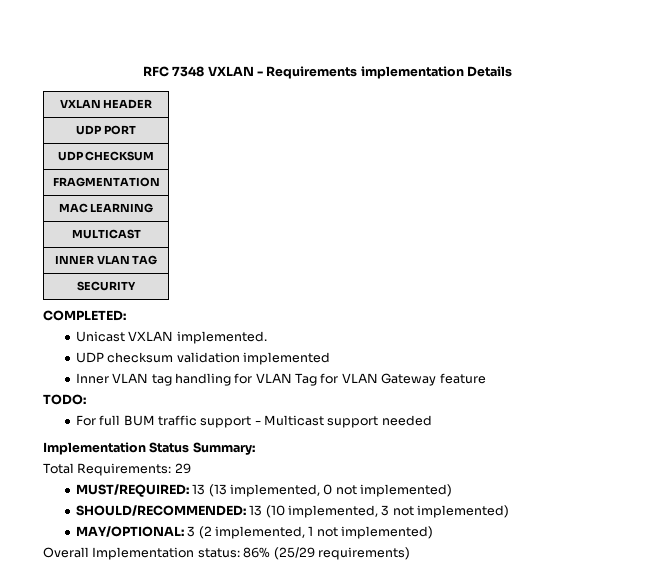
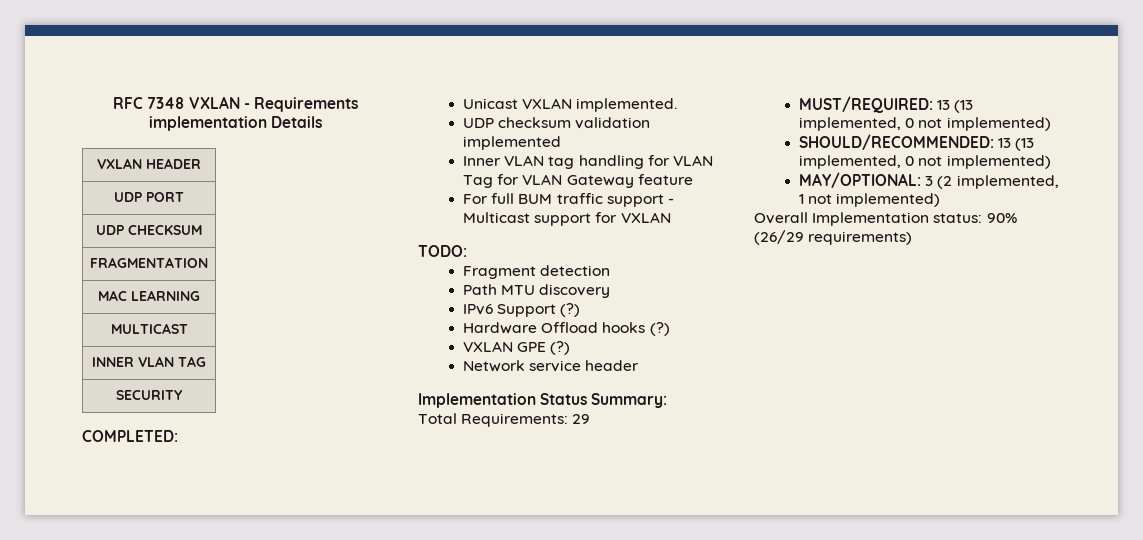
[43,394,86,405] // TODO: -> (693, 179) none
[381,415,432,426] needed -> [595,212,671,223] [418,245,467,257] [463,265,611,279] [463,284,611,298] [463,303,581,317] [463,322,670,336] [463,341,571,355] [463,360,640,372] for VXLAN // TODO: // Fragment detection // Path MTU discovery // IPv6 Support (?) // Hardware Offload hooks (?) // VXLAN GPE (?) // Network service header
[265,505,390,518] (10 implemented, 3 -> [1015,138,1035,151] [799,155,915,169] (13 implemented, 0
[243,547,315,560] 86% (25/29 -> [986,213,1017,223] [754,230,804,245] 90% (26/29

